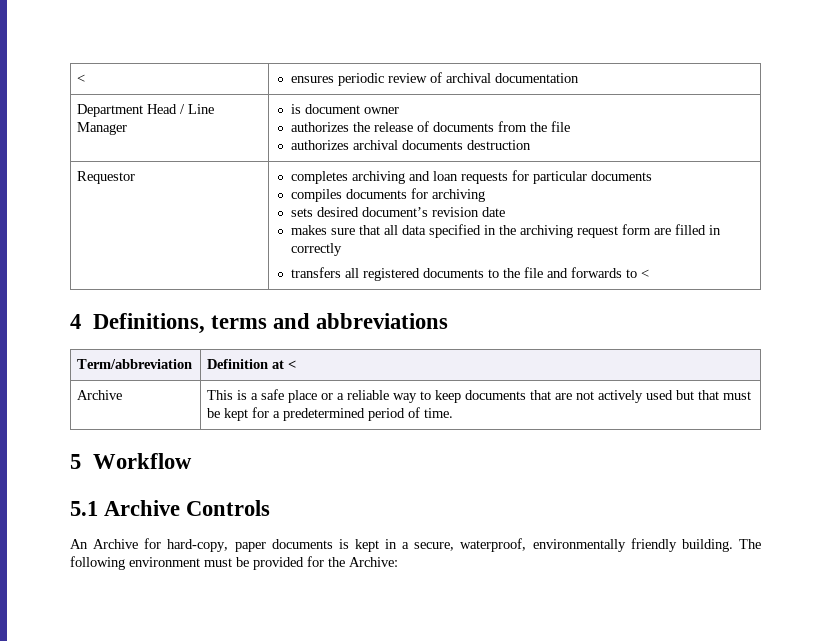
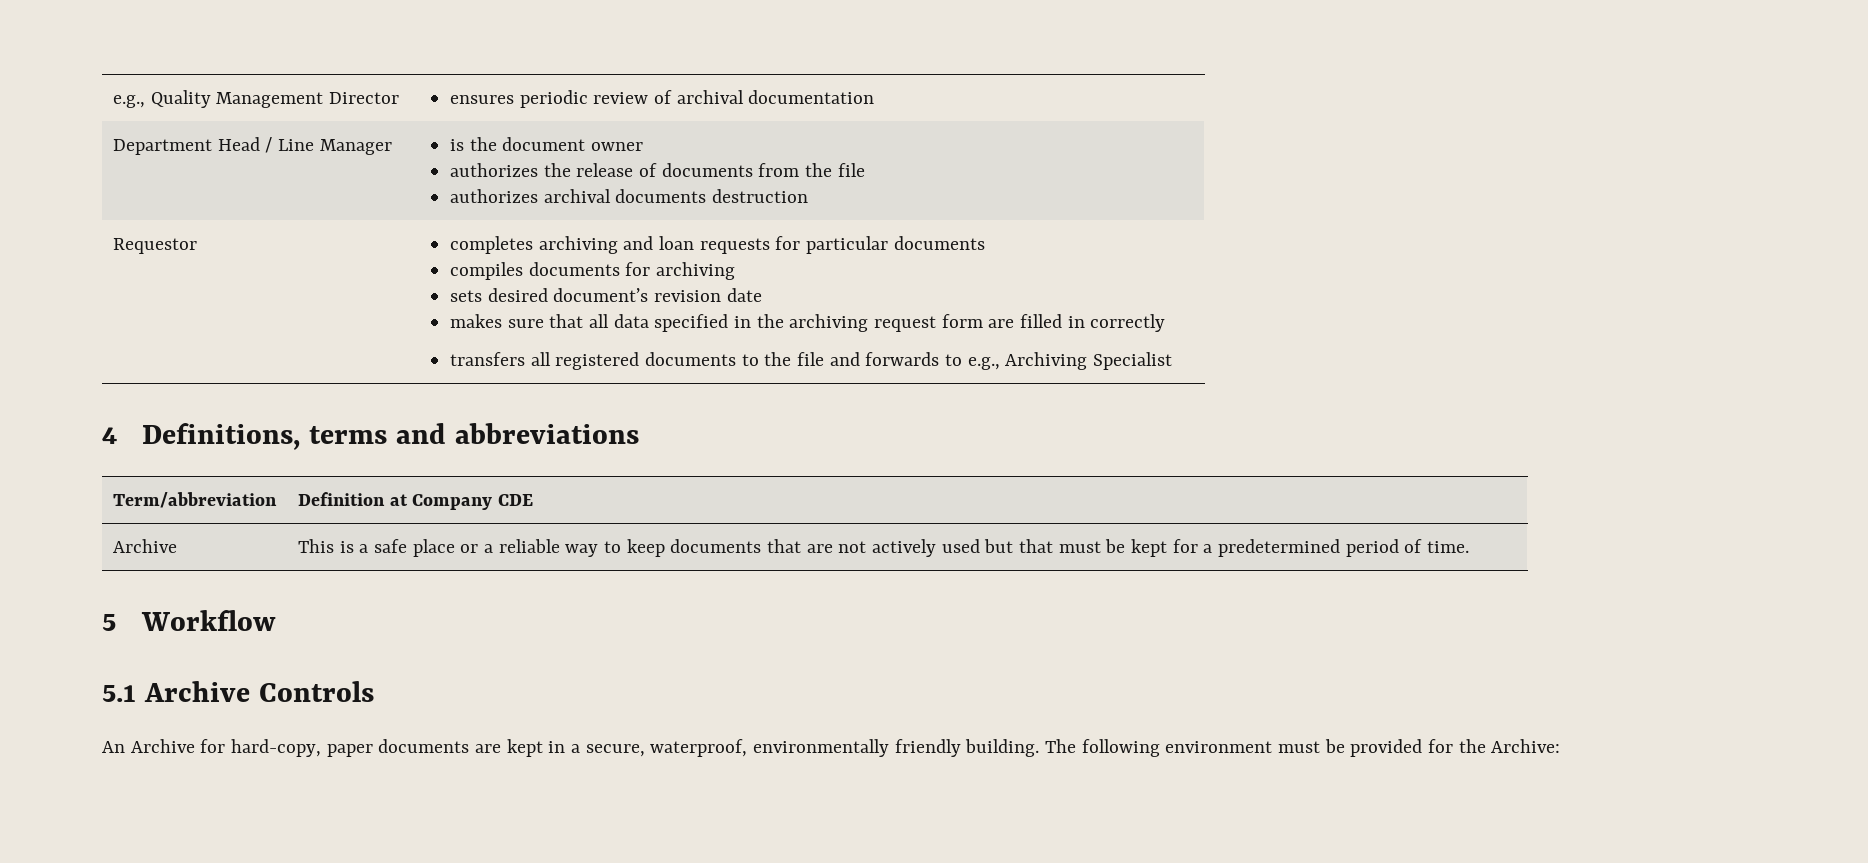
[77,74,86,83] < -> [112,90,400,108] e.g., Quality Management Director
(302, 109) none -> [469,137,497,151] the
[641,269,650,278] < -> [967,352,1173,370] e.g., Archiving Specialist
[288,360,297,369] < -> [412,494,534,510] Company CDE
[338,539,349,549] is -> [475,744,502,753] are

